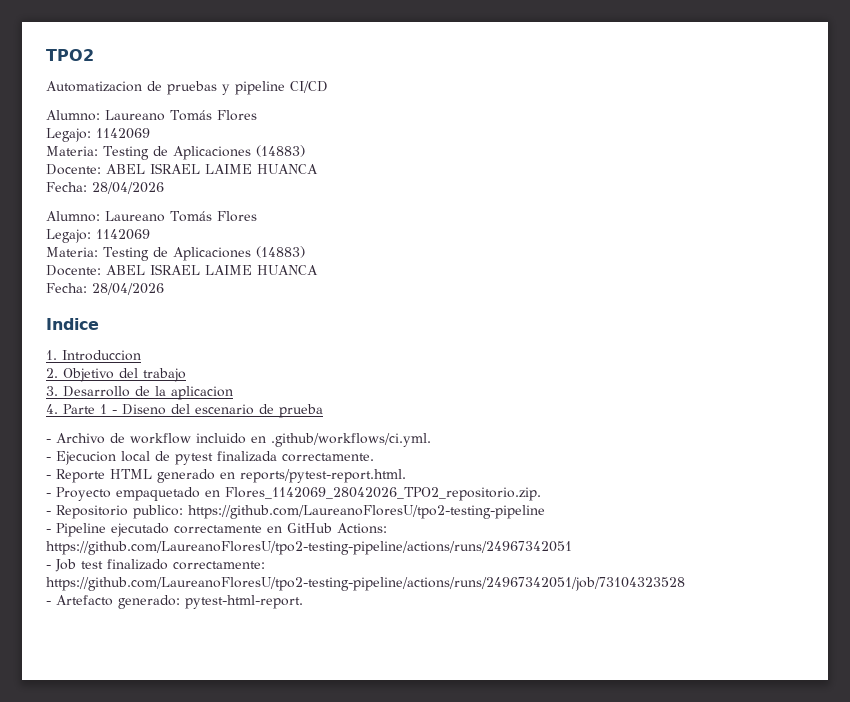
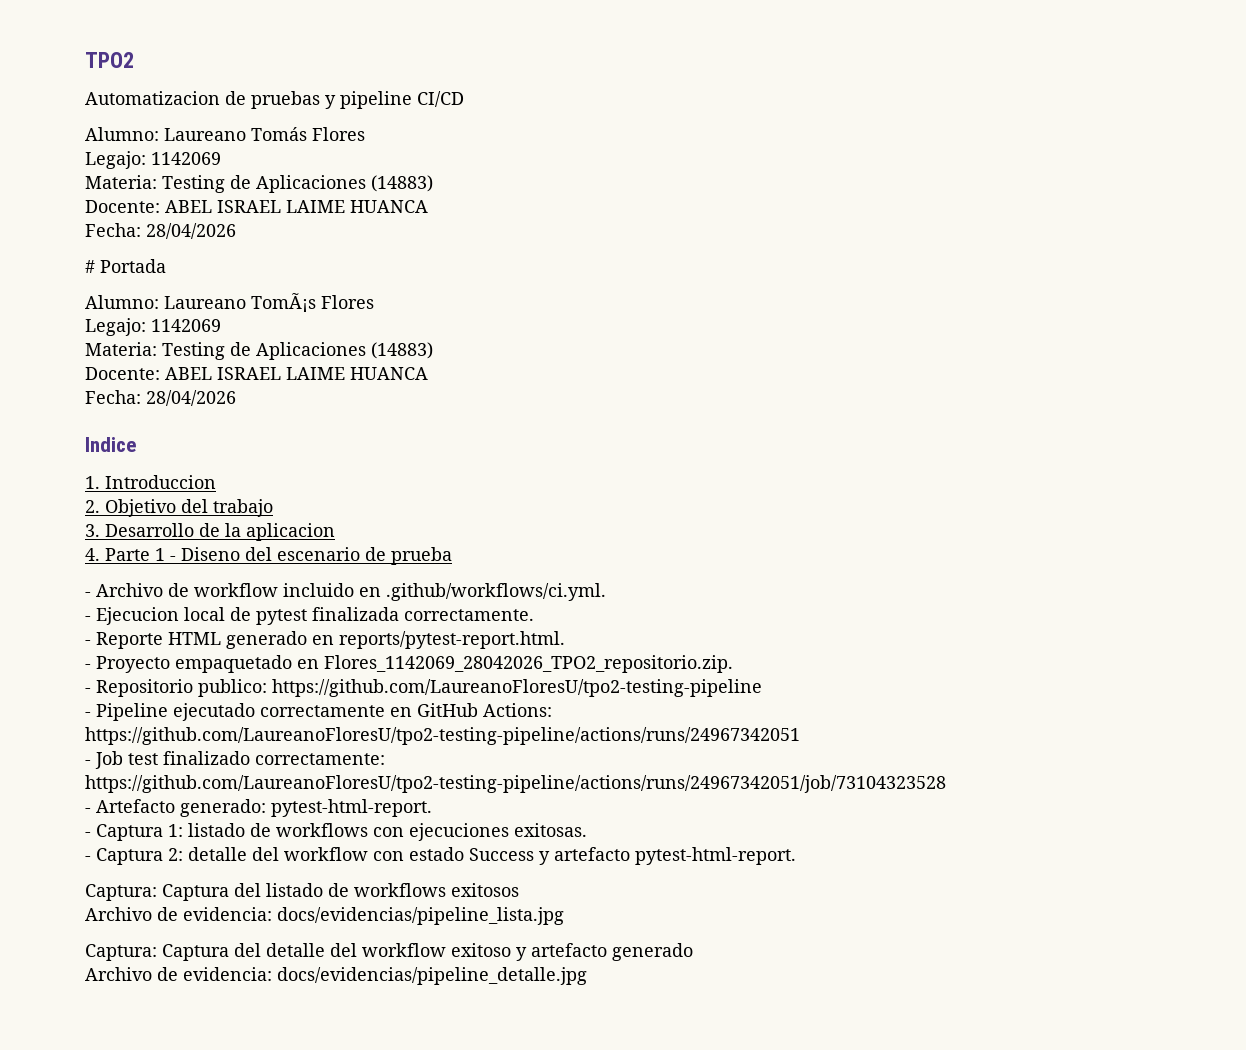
[46,211,212,222] // Alumno: Laureano Tomás -> [85,259,166,273] [85,293,316,312] // # Portada // Alumno: Laureano TomÃ¡s
(303, 602) none -> [85,823,587,841] [85,847,796,865] [85,883,519,901] [85,907,564,925] [85,943,693,961] [85,967,587,985] // - Captura 1: listado de workflows con ejecuciones exitosas. // - Captura 2: detalle del workflow con estado Success y artefacto pytest-html-report. // Captura: Captura del listado de workflows exitosos // Archivo de evidencia: docs/evidencias/pipeline_lista.jpg // Captura: Captura del detalle del workflow exitoso y artefacto generado // Archivo de evidencia: docs/evidencias/pipeline_detalle.jpg

